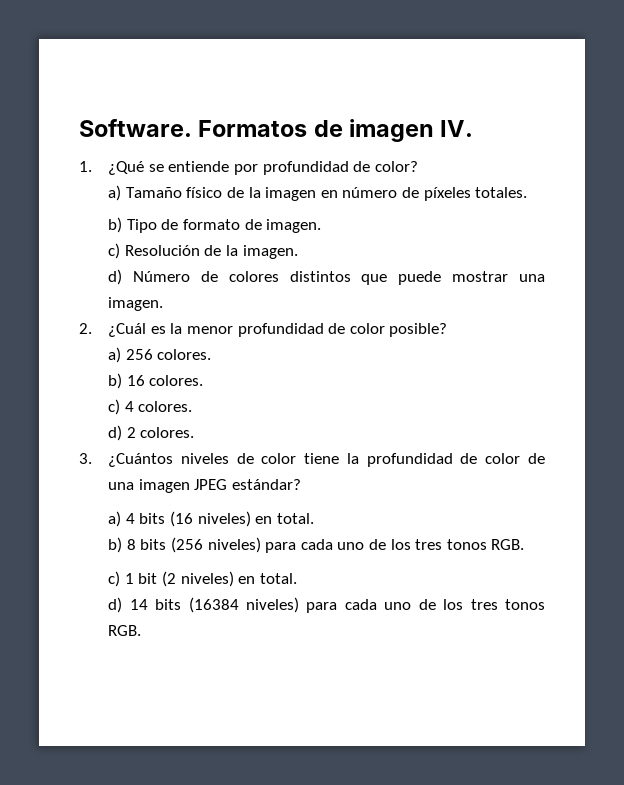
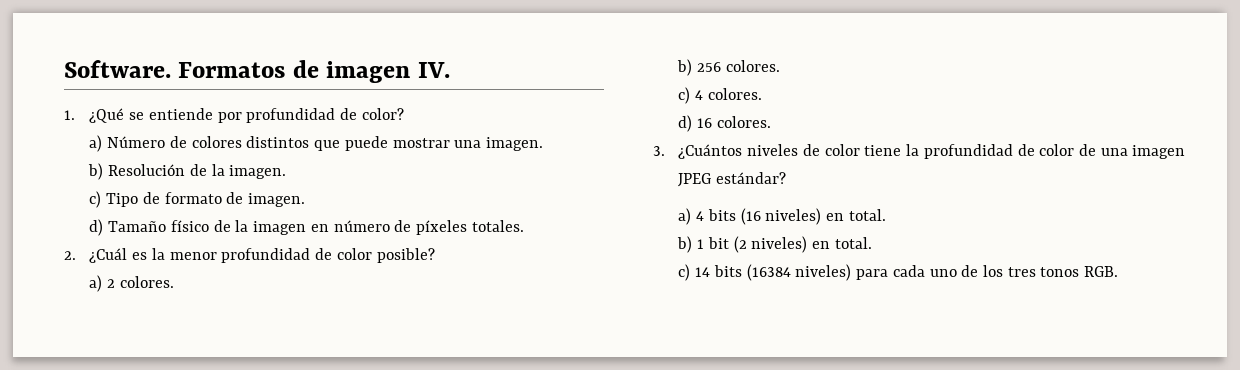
(122, 193) none -> [107,136,543,151] [88,163,287,180] [89,191,306,208] [89,219,104,236] Número de colores distintos que puede mostrar una imagen. // b) Resolución de la imagen. // c) Tipo de formato de imagen. // d)
[108,217,322,233] [108,243,298,259] [108,269,545,285] [108,297,164,311] // b) Tipo de formato de imagen. // c) Resolución de la imagen. // d) Número de colores distintos que puede mostrar una imagen. -> (524, 226) none
[125,349,153,360] 256 -> [107,279,116,288] 2
[126,375,145,386] 16 -> [697,62,722,72] 256
[126,427,136,438] 2 -> [697,118,713,128] 16
[126,537,525,553] [108,571,121,587] 8 bits (256 niveles) para cada uno de los tres tonos RGB. // c) -> (693, 244) none
[108,597,123,613] d) -> [678,264,691,281] c)

